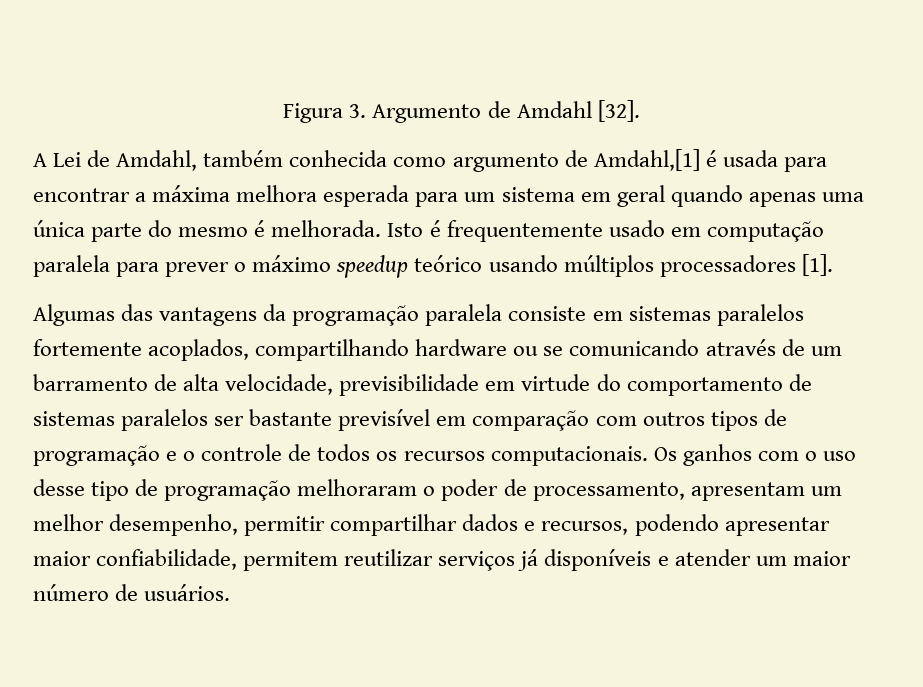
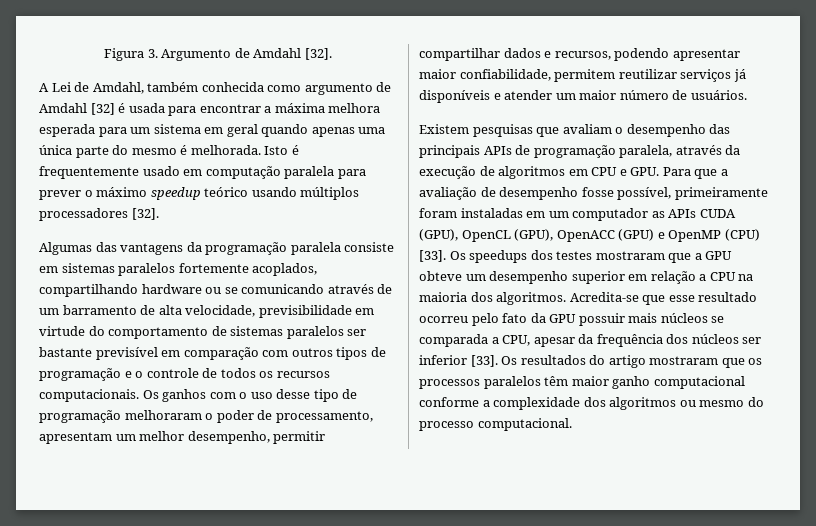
[593,149,700,171] Amdahl,[1] -> [39,103,115,115] Amdahl [32]
[801,254,833,276] [1]. -> [131,208,159,220] [32].
(231, 592) none -> [419,124,731,137] [419,145,741,158] [419,166,728,179] [419,187,768,200] [419,208,736,221] [419,229,760,242] [419,250,733,263] [419,271,754,284] [419,292,758,305] [419,313,725,326] [419,334,762,347] [419,355,763,368] [419,376,745,389] [419,397,764,410] [419,418,572,431] // Existem pesquisas que avaliam o desempenho das principais APIs de programação paralela, através da execução de algoritmos em CPU e GPU. Para que a avaliação de desempenho fosse possível, primeiramente foram instaladas em um computador as APIs CUDA (GPU), OpenCL (GPU), OpenACC (GPU) e OpenMP (CPU) [33]. Os speedups dos testes mostraram que a GPU obteve um desempenho superior em relação a CPU na maioria dos algoritmos. Acredita-se que esse resultado ocorreu pelo fato da GPU possuir mais núcleos se comparada a CPU, apesar da frequência dos núcleos ser inferior [33]. Os resultados do artigo mostraram que os processos paralelos têm maior ganho computacional conforme a complexidade dos algoritmos ou mesmo do processo computacional.

